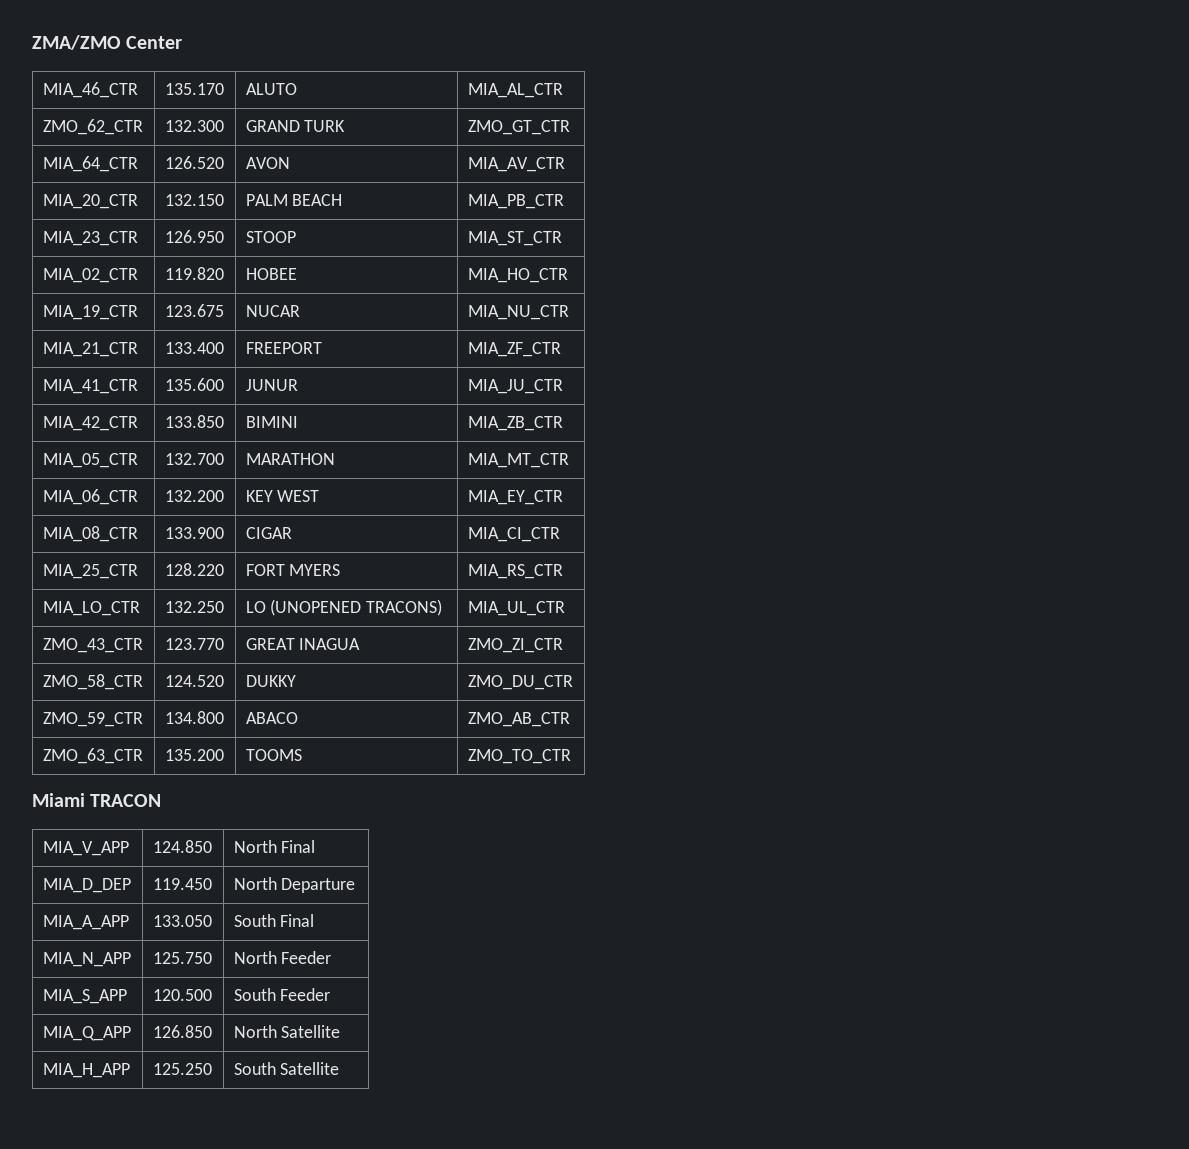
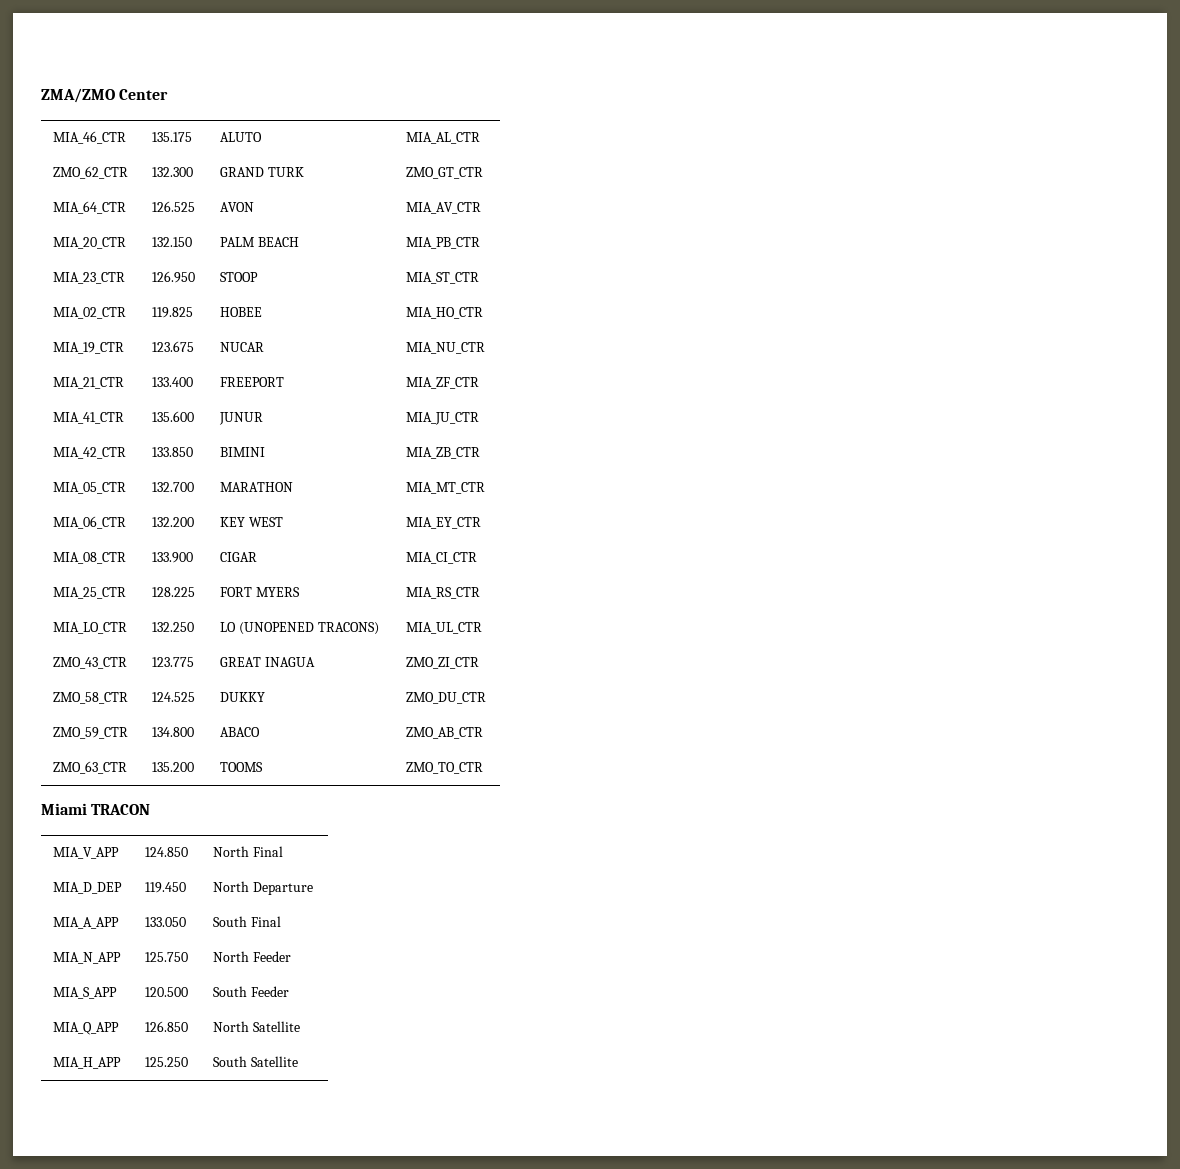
[164,83,224,95] 135.170 -> [151,132,192,142] 135.175
[164,156,224,169] 126.520 -> [151,201,195,212] 126.525
[164,267,224,280] 119.820 -> [151,307,193,318] 119.825
[164,563,224,576] 128.220 -> [151,587,195,597] 128.225
[164,638,224,650] 123.770 -> [151,657,194,667] 123.775
[164,675,224,687] 124.520 -> [151,692,195,702] 124.525

